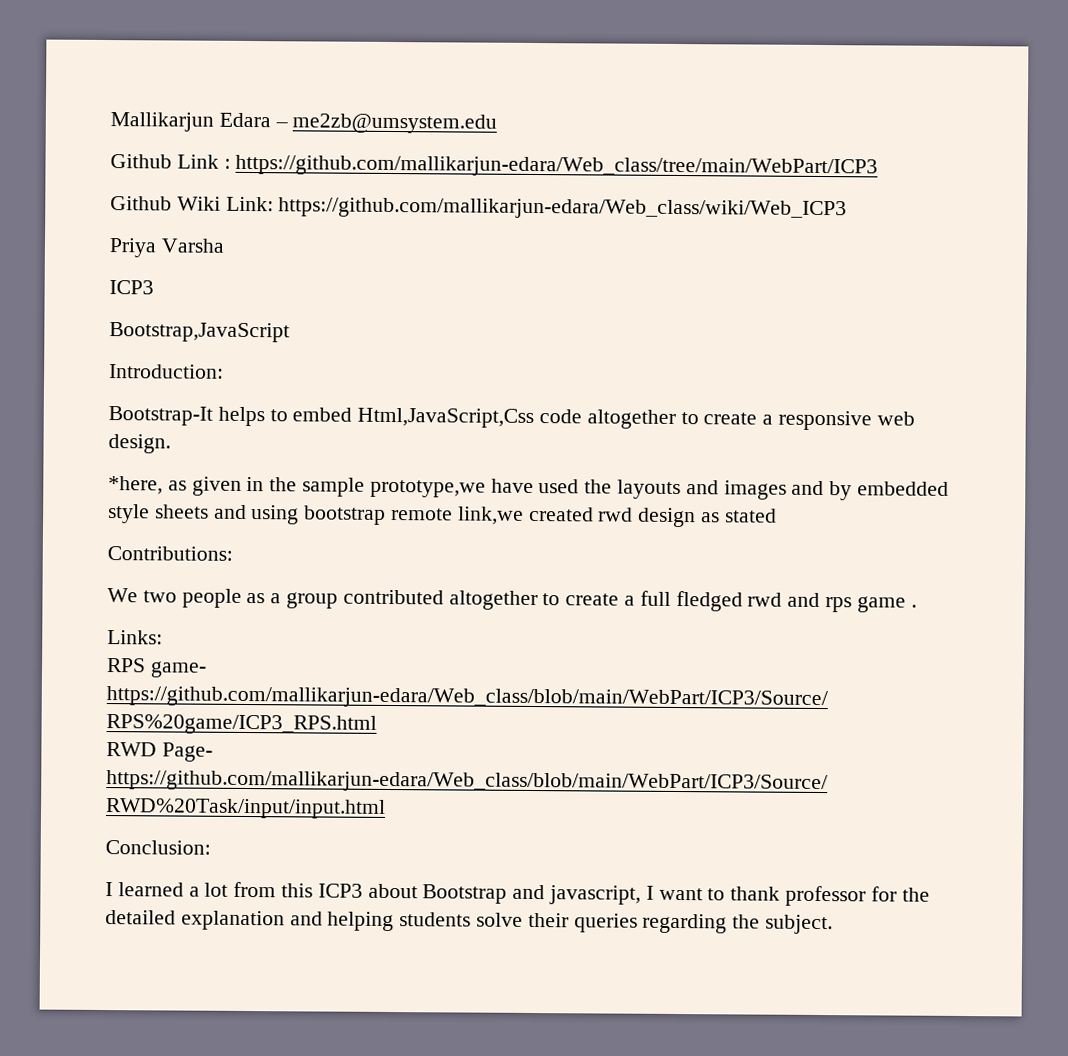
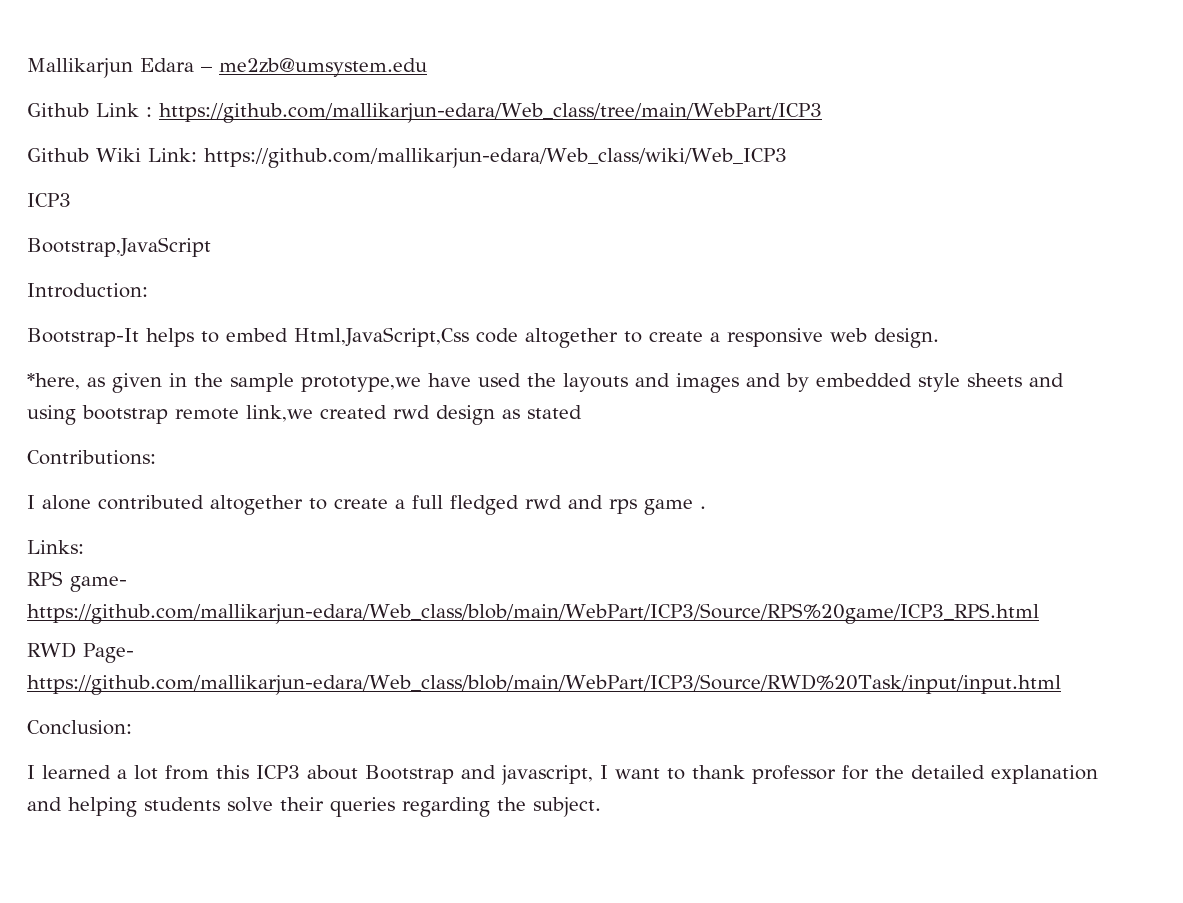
[109,238,225,258] // Priya Varsha -> (787, 158) none
[107,588,339,609] We two people as a group -> [27,495,91,510] I alone

